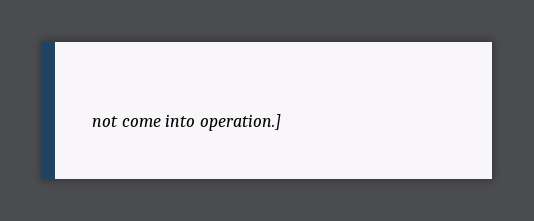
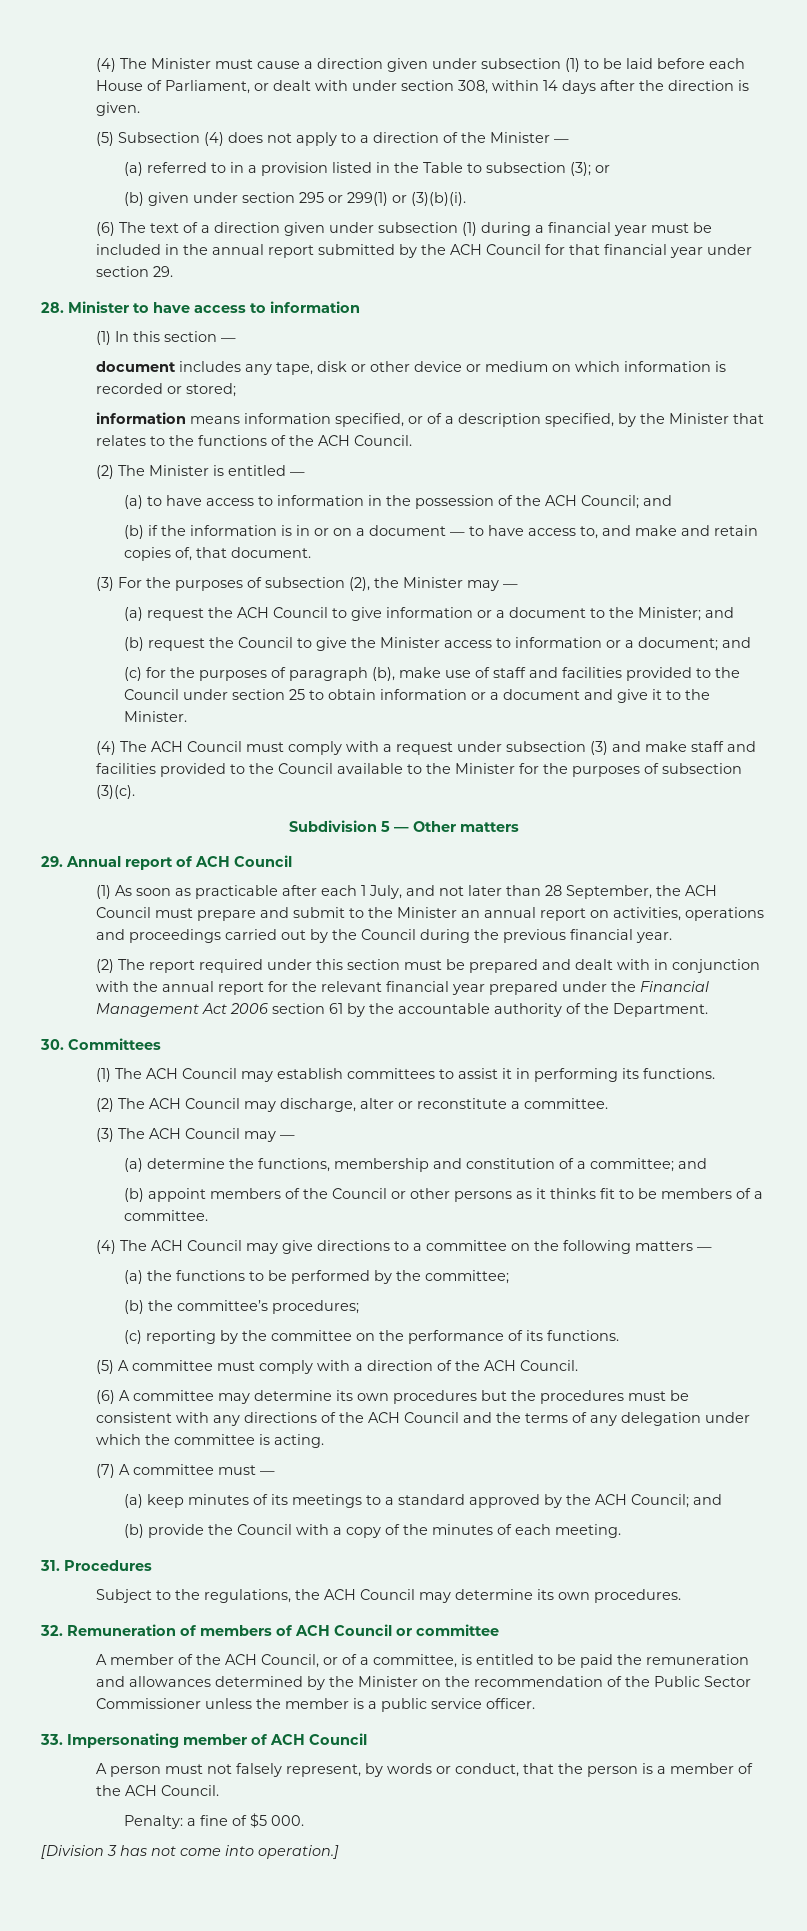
(92, 121) none -> [96,58,746,72] [96,80,750,94] [96,102,141,116] [96,132,570,146] [124,162,611,176] [124,192,467,206] [96,222,713,236] [96,244,753,258] [96,266,174,277] [41,301,360,313] [96,331,237,345] [96,361,727,375] [96,383,237,397] [96,412,765,427] [96,435,413,446] [96,465,306,479] [124,495,673,509] [124,525,759,539] [124,547,312,561] [96,577,519,591] [124,607,735,621] [124,637,752,651] [124,667,741,681] [124,689,711,703] [124,711,188,722] [96,741,757,755] [96,763,743,777] [96,785,136,799] [288,820,519,832] [41,855,292,870] [96,885,718,899] [96,907,765,921] [96,929,673,943] [96,959,761,973] [96,981,710,995] [96,1003,709,1017] [40,1038,161,1050] [96,1068,716,1082] [96,1098,609,1112] [96,1128,296,1142] [124,1158,708,1172] [124,1188,764,1202] [124,1210,209,1221] [96,1240,713,1254] [124,1270,510,1284] [124,1300,360,1314] [124,1330,620,1344] [96,1360,579,1374] [96,1390,690,1404] [96,1412,751,1426] [96,1434,325,1448] [96,1464,276,1478] [124,1494,723,1508] [124,1524,622,1538] [40,1560,152,1571] [96,1589,682,1603] [40,1624,499,1636] [96,1654,750,1668] [96,1676,752,1690] [96,1698,536,1712] [40,1733,367,1748] [96,1763,754,1777] [96,1785,220,1796] [124,1813,305,1829] [41,1845,147,1859] (4) The Minister must cause a direction given under subsection (1) to be laid before each House of Parliament, or dealt with under section 308, within 14 days after the direction is given. // (5) Subsection (4) does not apply to a direction of the Minister — // (a) referred to in a provision listed in the Table to subsection (3); or // (b) given under section 295 or 299(1) or (3)(b)(i). // (6) The text of a direction given under subsection (1) during a financial year must be included in the annual report submitted by the ACH Council for that financial year under section 29. // 28. Minister to have access to information // (1) In this section — // document includes any tape, disk or other device or medium on which information is recorded or stored; // information means information specified, or of a description specified, by the Minister that relates to the functions of the ACH Council. // (2) The Minister is entitled — // (a) to have access to information in the possession of the ACH Council; and // (b) if the information is in or on a document — to have access to, and make and retain copies of, that document. // (3) For the purposes of subsection (2), the Minister may — // (a) request the ACH Council to give information or a document to the Minister; and // (b) request the Council to give the Minister access to information or a document; and // (c) for the purposes of paragraph (b), make use of staff and facilities provided to the Council under section 25 to obtain information or a document and give it to the Minister. // (4) The ACH Council must comply with a request under subsection (3) and make staff and facilities provided to the Council available to the Minister for the purposes of subsection (3)(c). // Subdivision 5 — Other matters // 29. Annual report of ACH Council // (1) As soon as practicable after each 1 July, and not later than 28 September, the ACH Council must prepare and submit to the Minister an annual report on activities, operations and proceedings carried out by the Council during the previous financial year. // (2) The report required under this section must be prepared and dealt with in conjunction with the annual report for the relevant financial year prepared under the Financial Management Act 2006 section 61 by the accountable authority of the Department. // 30. Committees // (1) The ACH Council may establish committees to assist it in performing its functions. // (2) The ACH Council may discharge, alter or reconstitute a committee. // (3) The ACH Council may — // (a) determine the functions, membership and constitution of a committee; and // (b) appoint members of the Council or other persons as it thinks fit to be members of a committee. // (4) The ACH Council may give directions to a committee on the following matters — // (a) the functions to be performed by the committee; // (b) the committee’s procedures; // (c) reporting by the committee on the performance of its functions. // (5) A committee must comply with a direction of the ACH Council. // (6) A committee may determine its own procedures but the procedures must be consistent with any directions of the ACH Council and the terms of any delegation under which the committee is acting. // (7) A committee must — // (a) keep minutes of its meetings to a standard approved by the ACH Council; and // (b) provide the Council with a copy of the minutes of each meeting. // 31. Procedures // Subject to the regulations, the ACH Council may determine its own procedures. // 32. Remuneration of members of ACH Council or committee // A member of the ACH Council, or of a committee, is entitled to be paid the remuneration and allowances determined by the Minister on the recommendation of the Public Sector Commissioner unless the member is a public service officer. // 33. Impersonating member of ACH Council // A person must not falsely represent, by words or conduct, that the person is a member of the ACH Council. // Penalty: a fine of $5 000. // [Division 3 has

